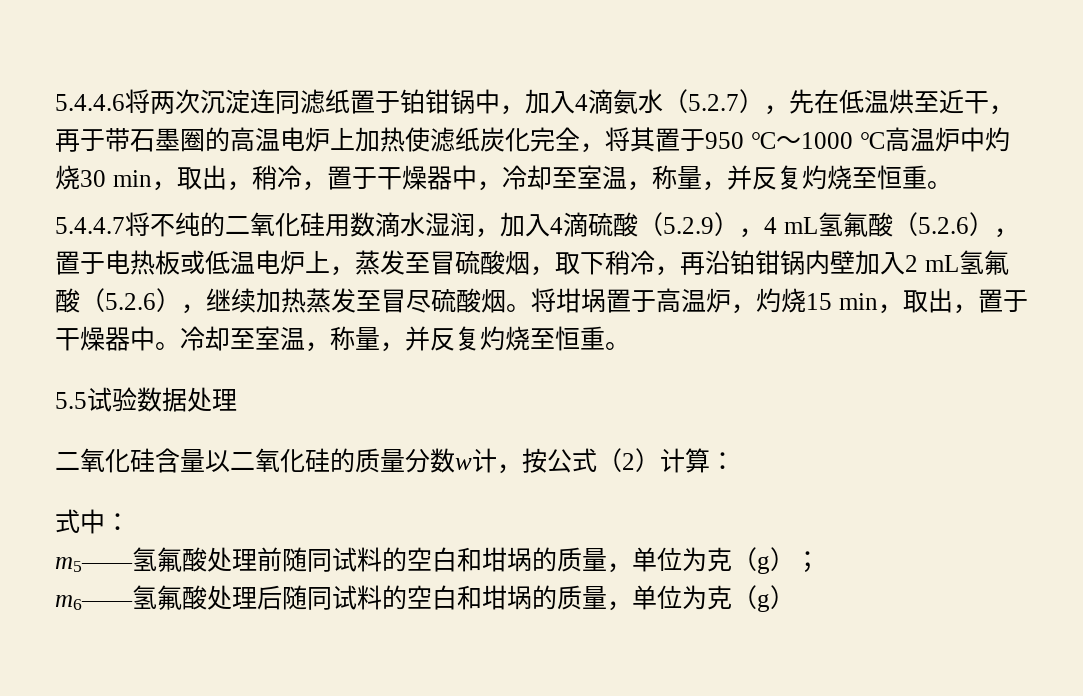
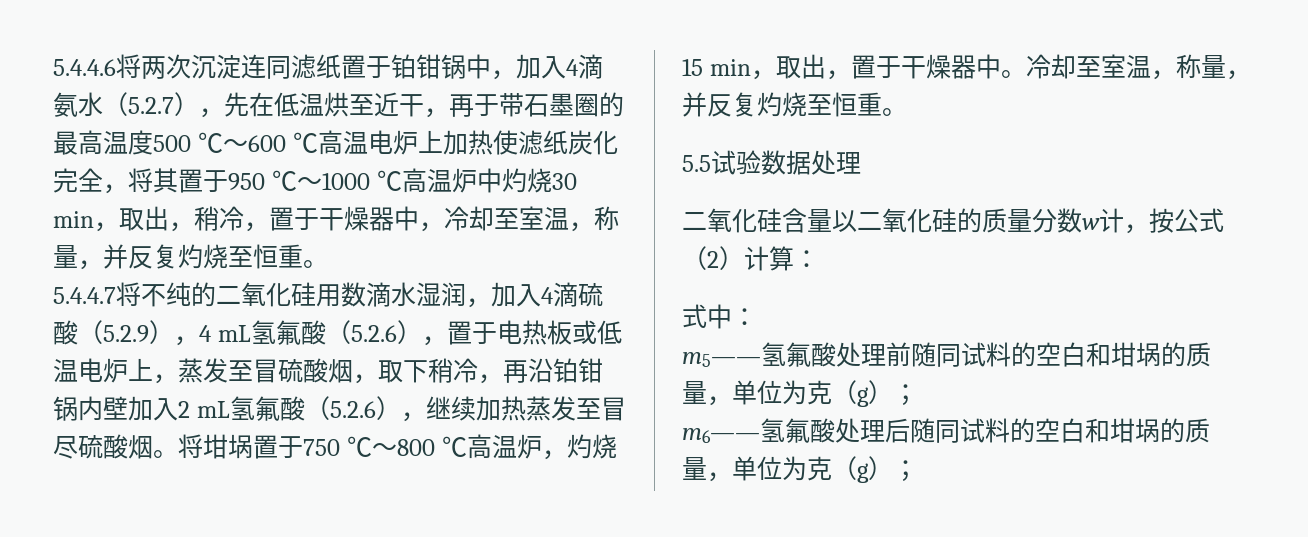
(230, 139) none -> [53,130,318,155] 最高温度500 ℃～600 ℃
(656, 301) none -> [303,436,467,457] 750 ℃～800 ℃
(795, 597) none -> [893,460,918,482] ；

